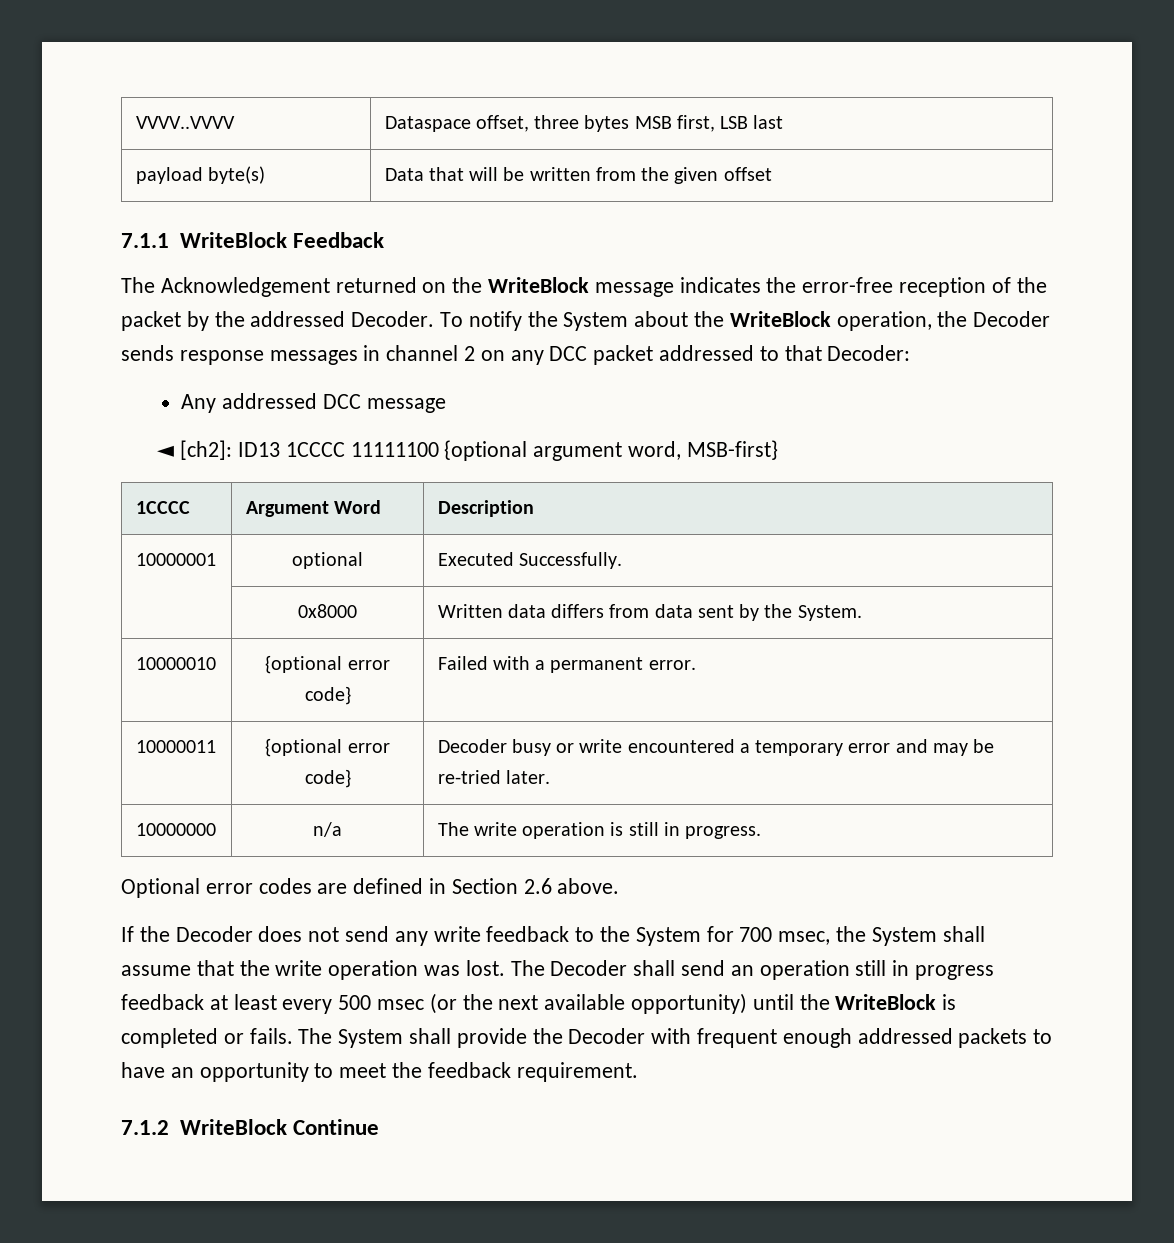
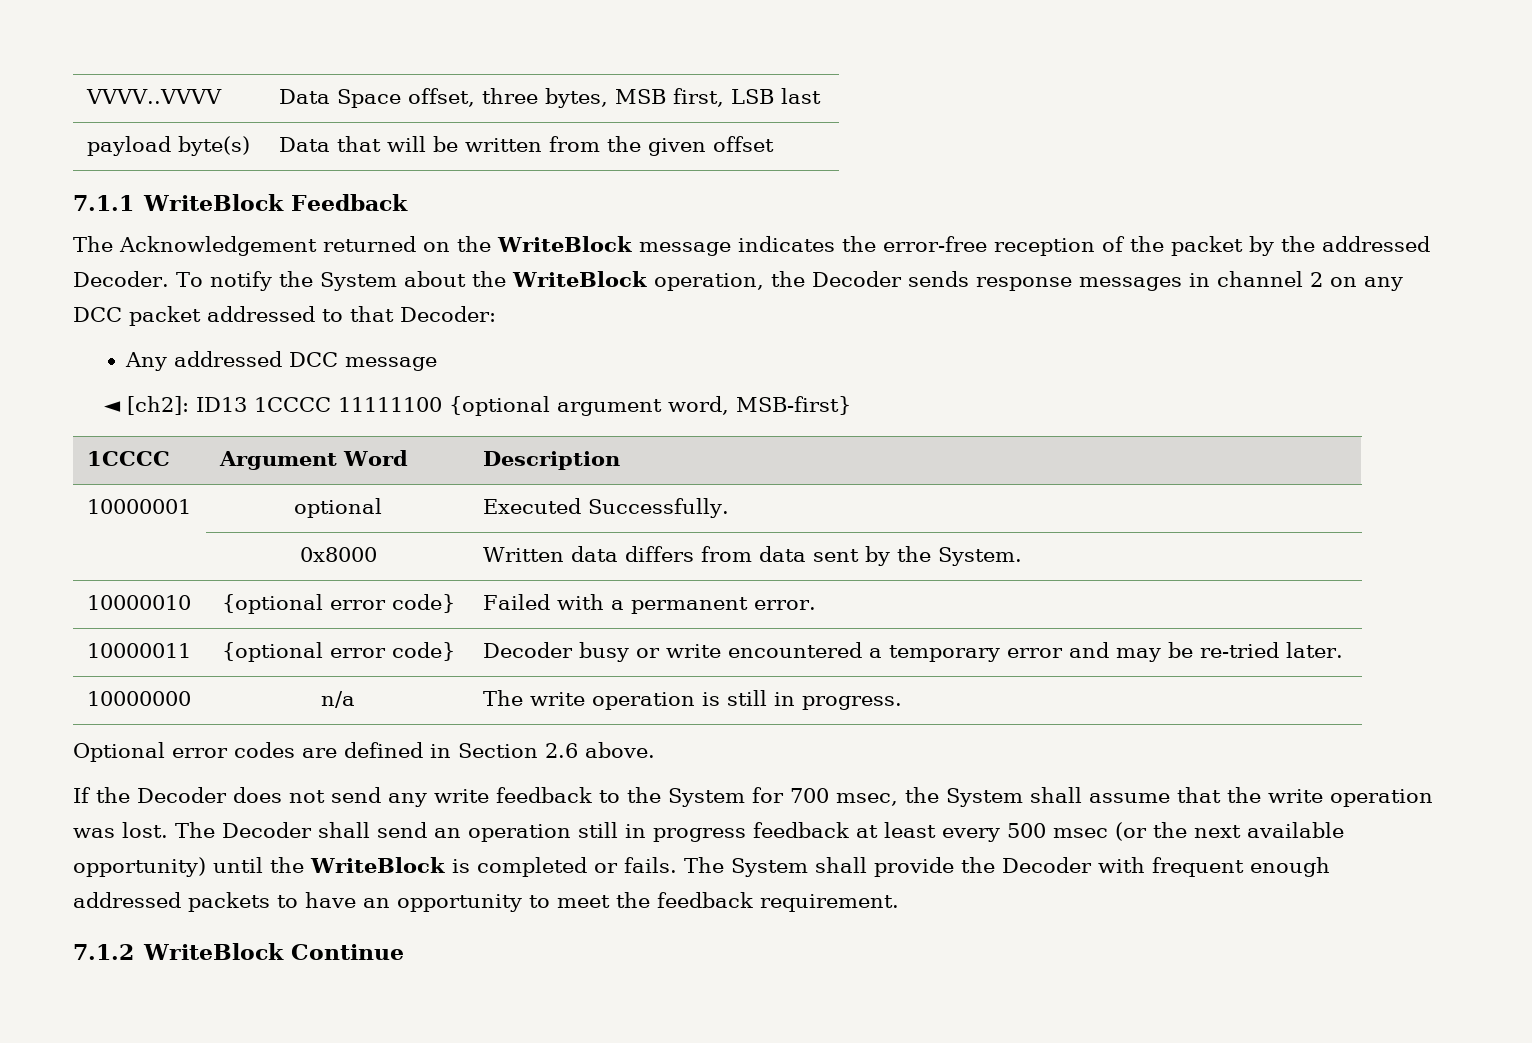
[384,116,471,132] Dataspace -> [279,89,402,108] Data Space
[584,115,630,132] bytes -> [545,88,609,108] bytes,

